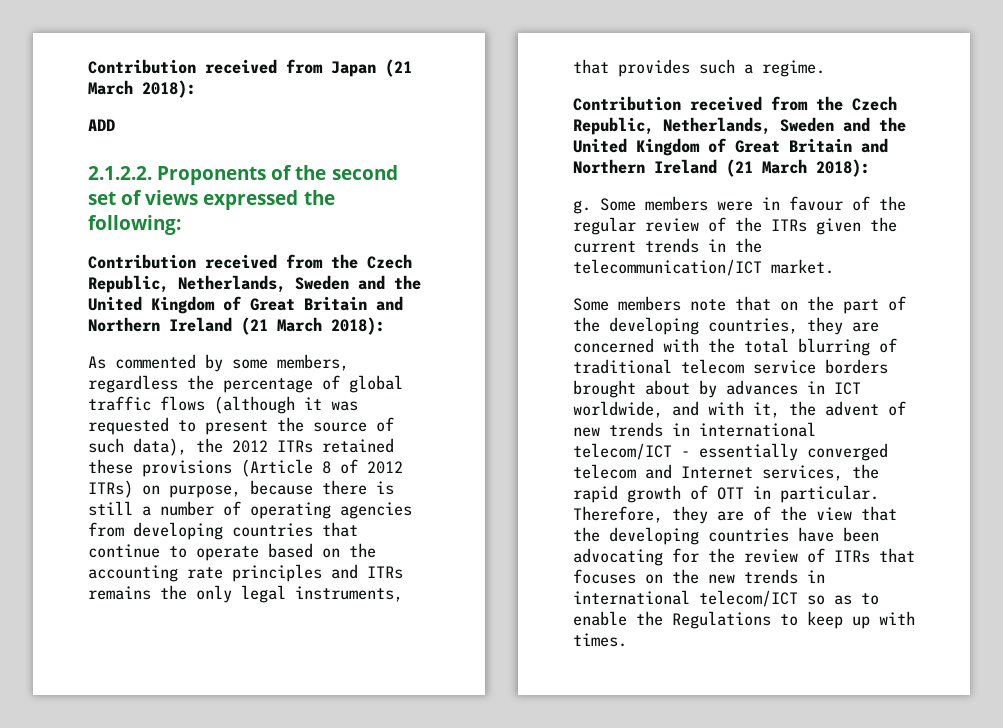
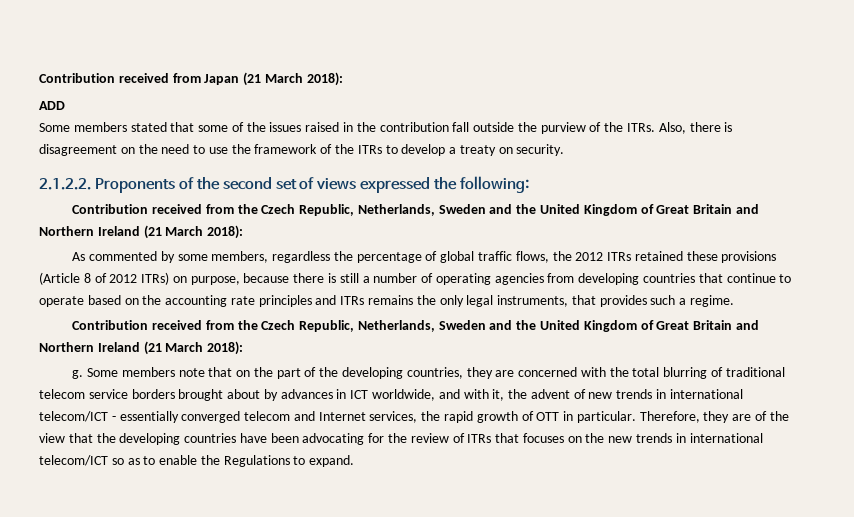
(115, 125) none -> [39,122,733,134] [39,144,565,156] // Some members stated that some of the issues raised in the contribution fall outside the purview of the ITRs. Also, there is disagreement on the need to use the framework of the ITRs to develop a treaty on security.
[160,396,358,414] [88,417,394,435] [88,438,187,456] flows (although it was requested to present the source of such data), -> [515,251,549,263] flows,
[717,196,906,211] [573,217,897,235] [573,238,762,253] [573,259,834,276] [573,296,681,311] were in favour of the regular review of the ITRs given the current trends in the telecommunication/ICT market. // Some members -> (175, 372) none
[807,611,915,629] [573,633,627,647] keep up with times. -> [309,455,355,467] expand.

